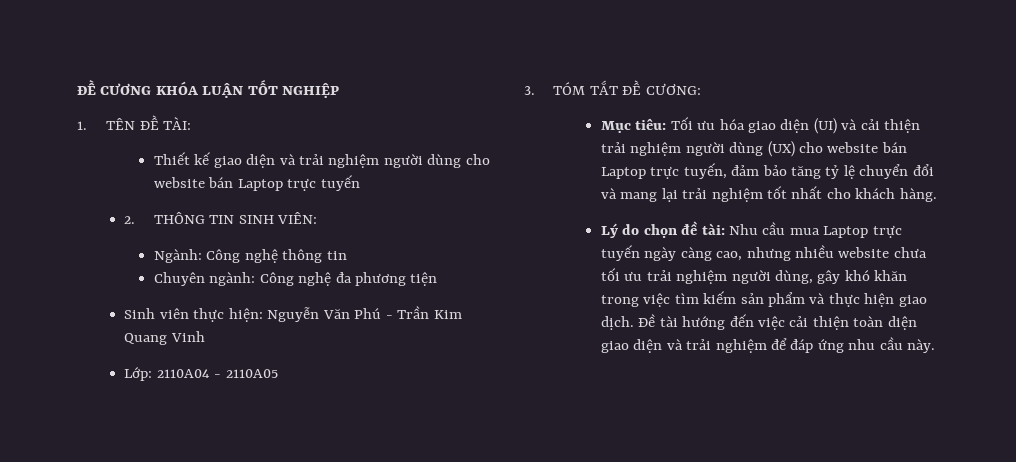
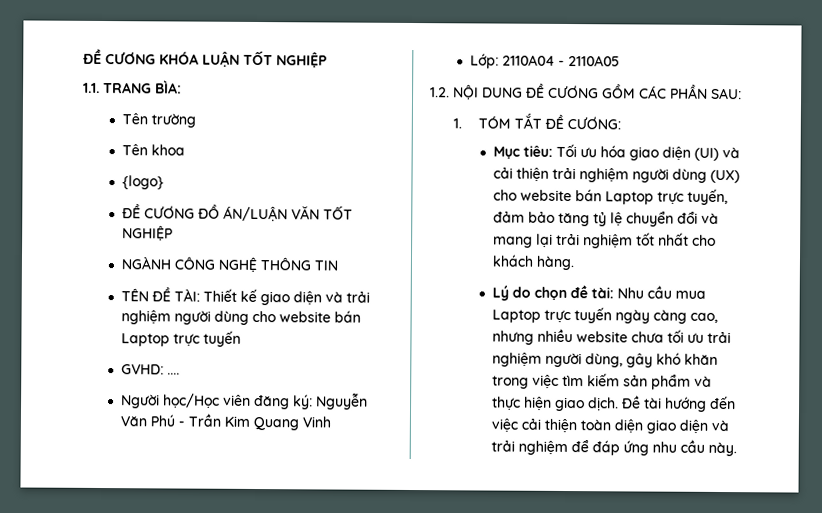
[77,121,87,130] 1. -> [83,80,182,94] [121,113,196,128] [121,144,185,156] [121,175,164,190] [121,203,353,223] [121,225,173,242] [120,256,338,274] 1.1. TRANG BÌA: // Tên trường // Tên khoa // {logo} // ĐỀ CƯƠNG ĐỒ ÁN/LUẬN VĂN TỐT NGHIỆP // NGÀNH CÔNG NGHỆ THÔNG TIN //
(192, 123) // -> (200, 295) none
[124,212,318,224] [153,249,347,263] [153,272,438,286] [124,308,263,322] 2. THÔNG TIN SINH VIÊN: // Ngành: Công nghệ thông tin // Chuyên ngành: Công nghệ đa phương tiện // Sinh viên thực hiện: -> [120,364,180,375] [120,393,313,410] GVHD: .... // Người học/Học viên đăng ký:
[524,86,535,95] 3. -> [430,82,742,101] [453,118,463,129] 1.2. NỘI DUNG ĐỀ CƯƠNG GỒM CÁC PHẦN SAU: // 1.

